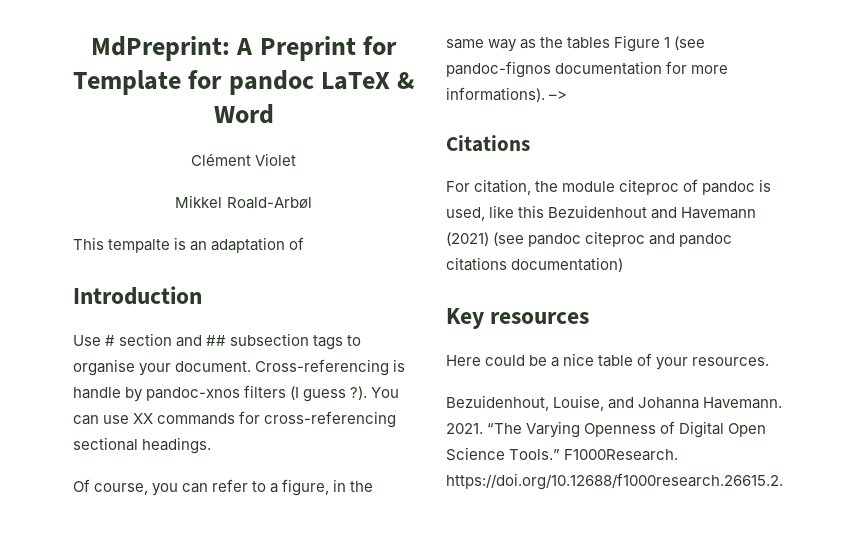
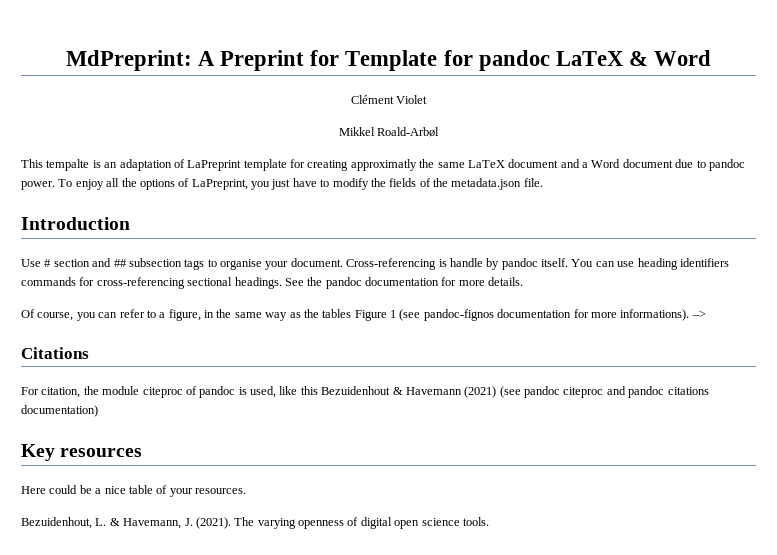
(305, 243) none -> [187,159,745,171] [21,178,543,190] LaPreprint template for creating approximatly the same LaTeX document and a Word document due to pandoc power. To enjoy all the options of LaPreprint, you just have to modify the fields of the metadata.json file.
[146,385,368,402] pandoc-xnos filters (I guess ?). -> [501,258,568,270] pandoc itself.
[133,413,154,424] XX -> [637,258,729,270] heading identifiers
(212, 445) none -> [284,277,524,289] See the pandoc documentation for more details.
[651,207,678,219] and -> [392,387,403,395] &
[553,395,783,411] [446,421,767,438] [446,447,679,461] [446,473,783,490] Louise, and Johanna Havemann. 2021. “The Varying Openness of Digital Open Science Tools.” F1000Research. https://doi.org/10.12688/f1000research.26615.2. -> [95,517,489,529] L. & Havemann, J. (2021). The varying openness of digital open science tools.

